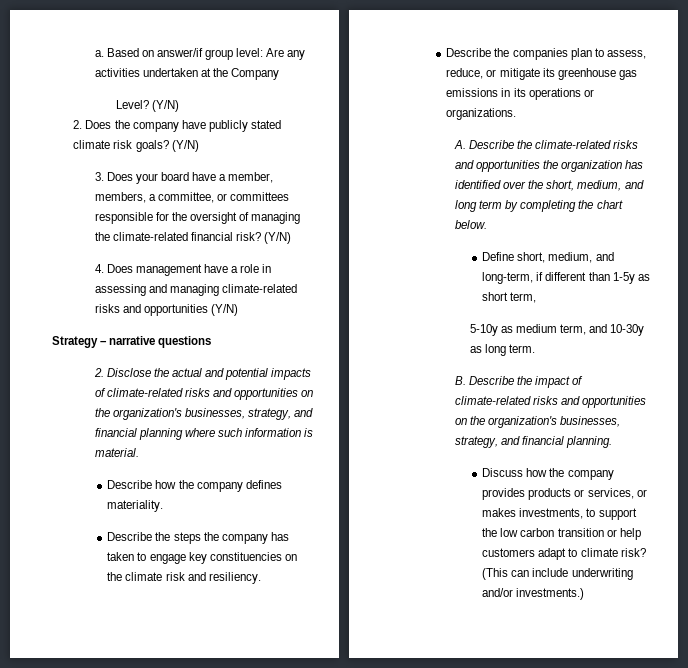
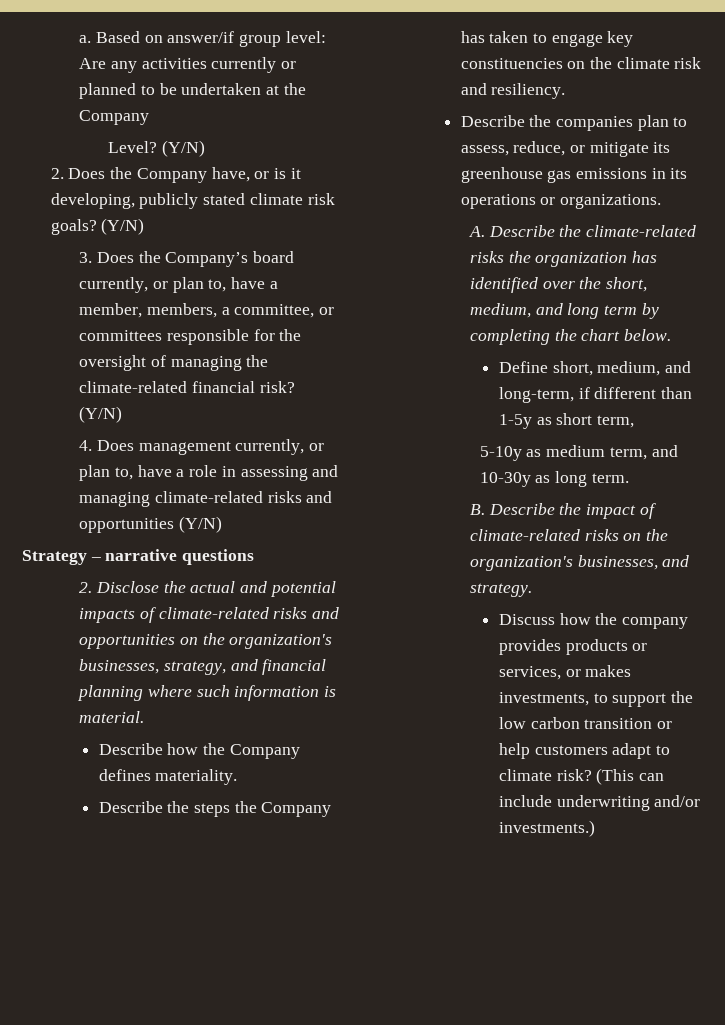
(140, 72) none -> [211,57,297,73] [79,83,177,99] currently or planned to be
[132,120,206,132] company have -> [136,167,301,183] [50,193,135,209] Company have, or is it developing,
[135,172,189,184] your board -> [138,251,295,267] [79,277,227,293] the Company’s board currently, or plan to,
(202, 270) none -> [235,439,325,455] [79,465,134,481] currently, or plan to,
[196,482,243,492] company -> [229,744,300,759] Company
[221,534,268,544] company -> [261,802,332,817] Company
[454,160,541,172] and opportunities -> (504, 257) none
[561,396,647,408] [454,416,621,428] [454,436,613,448] and opportunities on the organization's businesses, strategy, and financial planning. -> [623,529,669,541] [469,555,690,571] [469,583,532,597] on the organization's businesses, and strategy.

